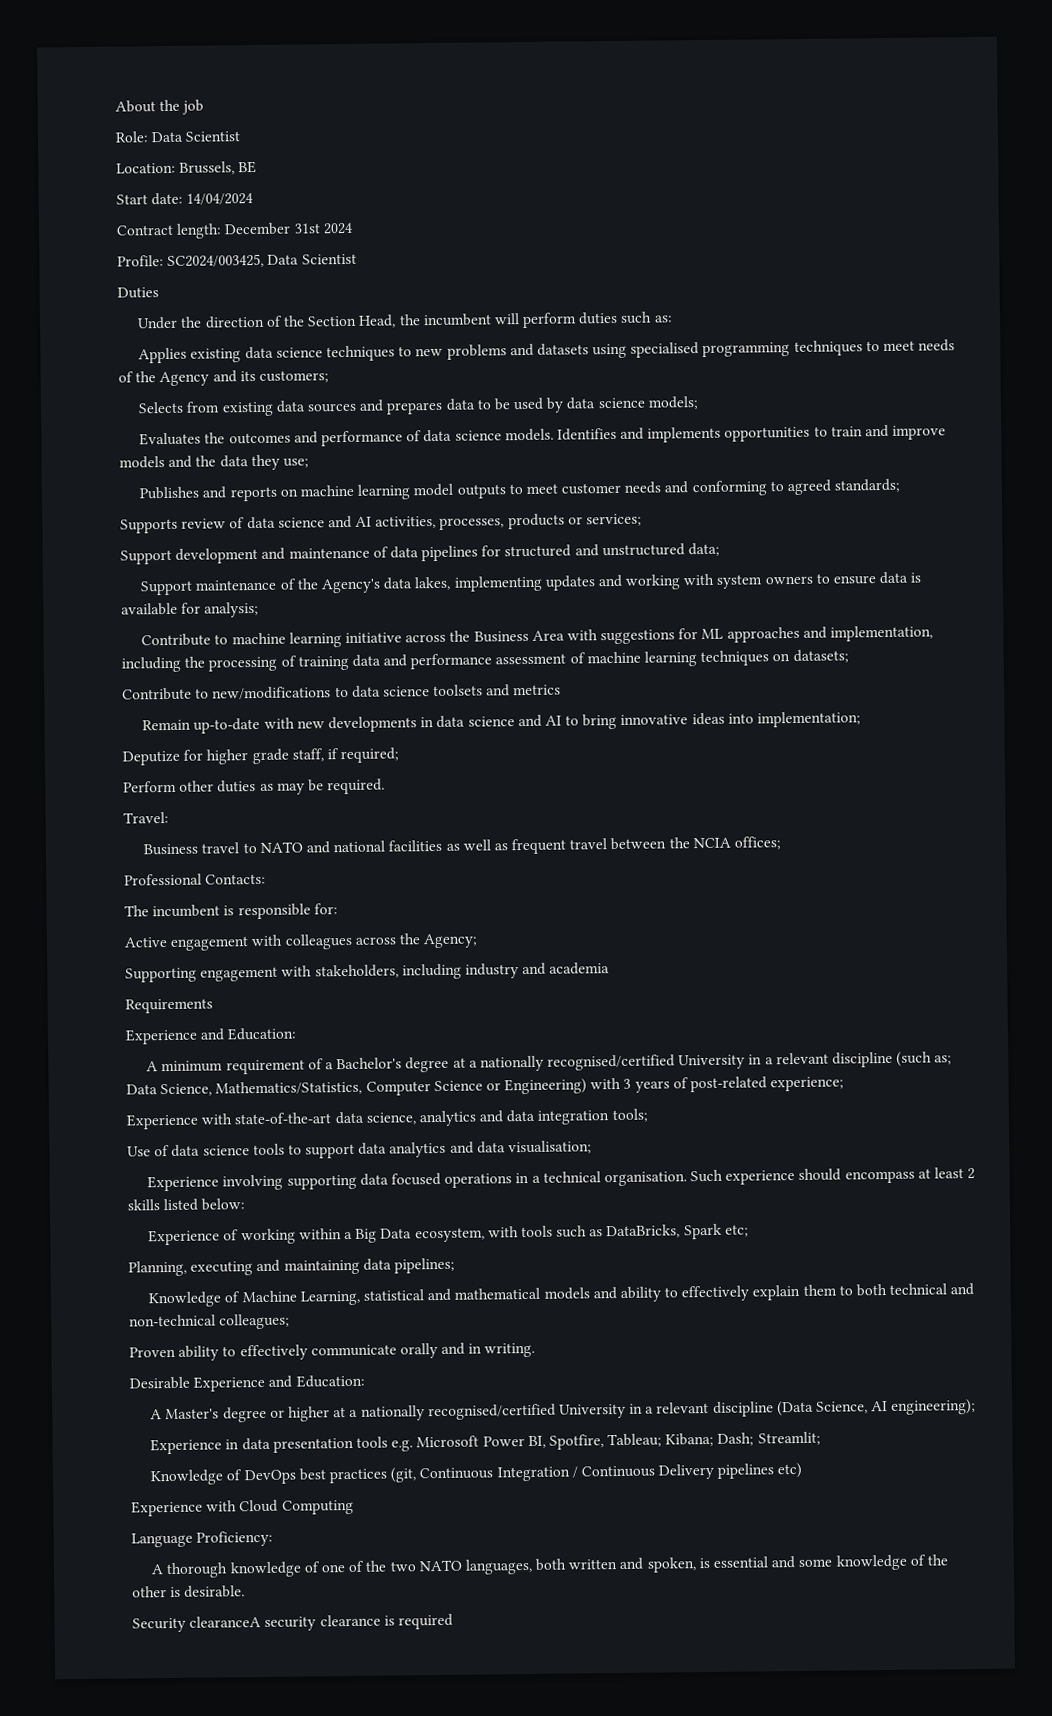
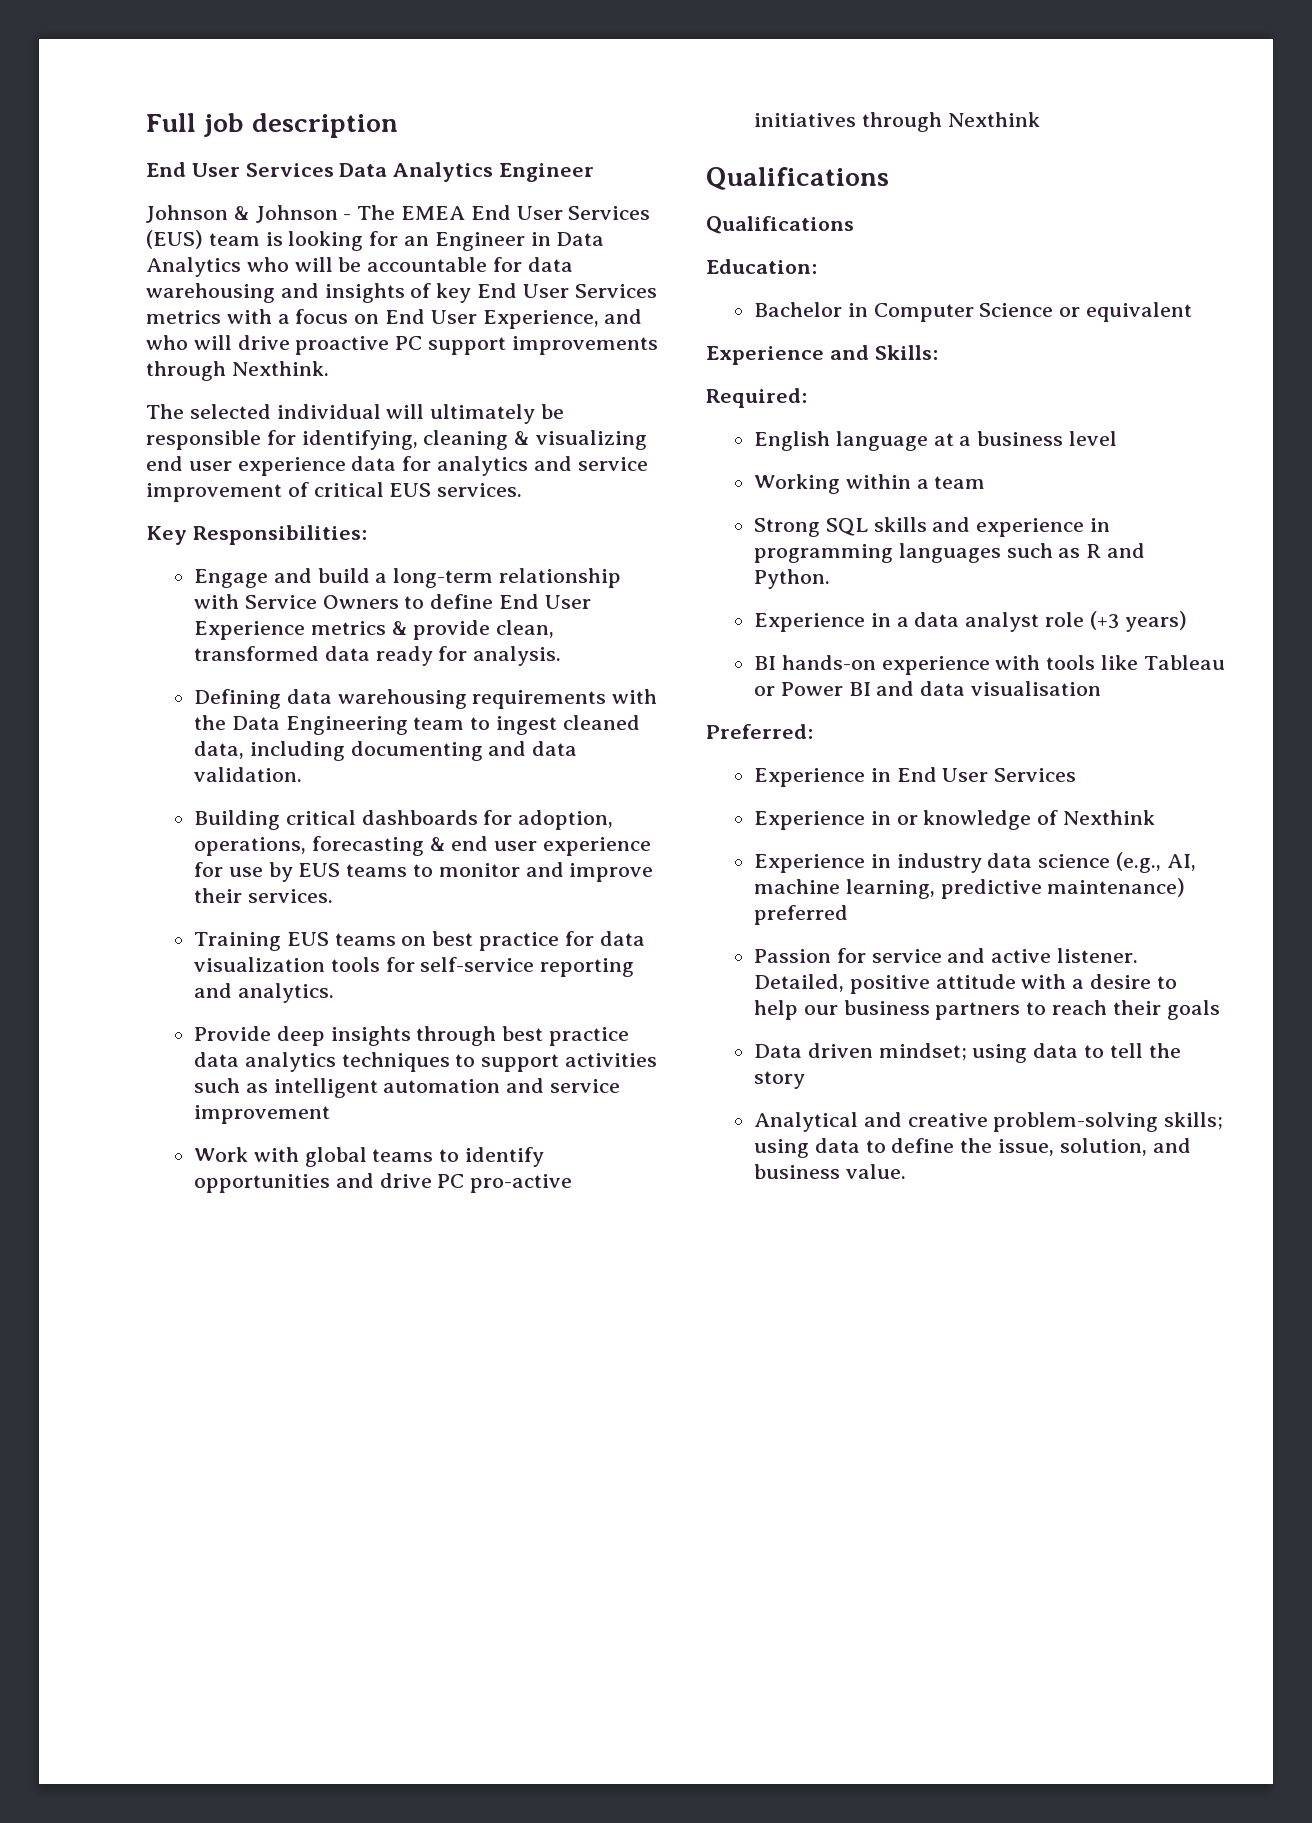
[115,99,205,115] [115,131,241,143] [116,160,258,175] [116,192,254,206] [116,222,353,239] [117,253,357,268] [117,287,159,299] [137,311,673,330] [138,339,956,364] [118,370,329,387] [138,396,698,417] [139,424,947,447] [119,454,309,471] [139,478,901,502] [120,513,643,534] [120,542,721,565] [140,571,922,596] [121,601,260,618] [141,625,934,648] [121,649,849,673] [122,684,562,701] [142,711,862,734] [122,747,400,766] [123,778,386,795] [123,811,169,824] [143,836,782,856] [124,873,267,886] [124,903,338,920] [124,933,478,951] [125,962,611,983] [125,998,213,1014] [125,1027,298,1045] [146,1051,953,1075] [126,1076,845,1097] [126,1108,648,1130] [127,1140,593,1159] [147,1167,976,1192] [127,1198,246,1212] [148,1223,749,1246] [128,1257,455,1277] [148,1283,975,1308] [129,1313,291,1330] [129,1342,536,1361] [129,1374,365,1392] [150,1399,977,1423] [150,1431,821,1455] [150,1462,803,1486] [131,1499,354,1517] [131,1530,274,1548] [151,1554,948,1579] [132,1585,246,1598] [132,1613,453,1633] About the job // Role: Data Scientist // Location: Brussels, BE // Start date: 14/04/2024 // Contract length: December 31st 2024 // Profile: SC2024/003425, Data Scientist // Duties // Under the direction of the Section Head, the incumbent will perform duties such as: // Applies existing data science techniques to new problems and datasets using specialised programming techniques to meet needs of the Agency and its customers; // Selects from existing data sources and prepares data to be used by data science models; // Evaluates the outcomes and performance of data science models. Identifies and implements opportunities to train and improve models and the data they use; // Publishes and reports on machine learning model outputs to meet customer needs and conforming to agreed standards; // Supports review of data science and AI activities, processes, products or services; // Support development and maintenance of data pipelines for structured and unstructured data; // Support maintenance of the Agency's data lakes, implementing updates and working with system owners to ensure data is available for analysis; // Contribute to machine learning initiative across the Business Area with suggestions for ML approaches and implementation, including the processing of training data and performance assessment of machine learning techniques on datasets; // Contribute to new/modifications to data science toolsets and metrics // Remain up-to-date with new developments in data science and AI to bring innovative ideas into implementation; // Deputize for higher grade staff, if required; // Perform other duties as may be required. // Travel: // Business travel to NATO and national facilities as well as frequent travel between the NCIA offices; // Professional Contacts: // The incumbent is responsible for: // Active engagement with colleagues across the Agency; // Supporting engagement with stakeholders, including industry and academia // Requirements // Experience and Education: // A minimum requirement of a Bachelor's degree at a nationally recognised/certified University in a relevant discipline (such as; Data Science, Mathematics/Statistics, Computer Science or Engineering) with 3 years of post-related experience; // Experience with state-of-the-art data science, analytics and data integration tools; // Use of data science tools to support data analytics and data visualisation; // Experience involving supporting data focused operations in a technical organisation. Such experience should encompass at least 2 skills listed below: // Experience of working within a Big Data ecosystem, with tools such as DataBricks, Spark etc; // Planning, executing and maintaining data pipelines; // Knowledge of Machine Learning, statistical and mathematical models and ability to effectively explain them to both technical and non-technical colleagues; // Proven ability to effectively communicate orally and in writing. // Desirable Experience and Education: // A Master's degree or higher at a nationally recognised/certified University in a relevant discipline (Data Science, AI engineering); // Experience in data presentation tools e.g. Microsoft Power BI, Spotfire, Tableau; Kibana; Dash; Streamlit; // Knowledge of DevOps best practices (git, Continuous Integration / Continuous Delivery pipelines etc) // Experience with Cloud Computing // Language Proficiency: // A thorough knowledge of one of the two NATO languages, both written and spoken, is essential and some knowledge of the other is desirable. // Security clearanceA security clearance is required -> [146,113,398,138] [146,162,595,182] [146,205,651,223] [146,230,605,251] [146,257,573,277] [146,283,657,303] [146,309,643,329] [146,335,658,355] [146,361,329,381] [146,404,565,424] [146,430,648,450] [146,456,648,476] [146,482,523,502] [146,525,367,545] [193,568,621,588] [193,594,591,609] [193,620,555,640] [193,646,562,666] [193,689,658,709] [193,715,640,735] [193,741,578,761] [193,767,302,782] [193,810,614,830] [193,836,651,856] [193,862,654,882] [193,888,333,903] [193,931,645,951] [193,957,635,977] [193,983,334,1003] [193,1026,629,1046] [193,1052,657,1072] [193,1078,620,1098] [193,1105,330,1124] [193,1147,544,1167] [193,1173,573,1193] [753,112,1040,132] [706,167,889,190] [706,216,854,234] [706,259,817,274] [753,302,1192,322] [706,345,938,365] [706,388,807,408] [753,431,1117,451] [753,474,986,494] [753,517,1110,537] [753,543,1145,563] [753,569,830,589] [753,611,1187,632] [753,655,1225,675] [753,681,1101,696] [706,724,813,739] [753,767,1077,787] [753,810,1155,830] [753,852,1196,873] [753,878,1186,899] [753,905,848,925] [753,948,1138,963] [753,974,1177,994] [753,1000,1220,1020] [753,1043,1181,1063] [753,1071,805,1089] [753,1112,1224,1132] [753,1138,1191,1158] [753,1164,906,1179] Full job description // End User Services Data Analytics Engineer // Johnson & Johnson - The EMEA End User Services (EUS) team is looking for an Engineer in Data Analytics who will be accountable for data warehousing and insights of key End User Services metrics with a focus on End User Experience, and who will drive proactive PC support improvements through Nexthink. // The selected individual will ultimately be responsible for identifying, cleaning & visualizing end user experience data for analytics and service improvement of critical EUS services. // Key Responsibilities: // Engage and build a long-term relationship with Service Owners to define End User Experience metrics & provide clean, transformed data ready for analysis. // Defining data warehousing requirements with the Data Engineering team to ingest cleaned data, including documenting and data validation. // Building critical dashboards for adoption, operations, forecasting & end user experience for use by EUS teams to monitor and improve their services. // Training EUS teams on best practice for data visualization tools for self-service reporting and analytics. // Provide deep insights through best practice data analytics techniques to support activities such as intelligent automation and service improvement // Work with global teams to identify opportunities and drive PC pro-active initiatives through Nexthink // Qualifications // Qualifications // Education: // Bachelor in Computer Science or equivalent // Experience and Skills: // Required: // English language at a business level // Working within a team // Strong SQL skills and experience in programming languages such as R and Python. // Experience in a data analyst role (+3 years) // BI hands-on experience with tools like Tableau or Power BI and data visualisation // Preferred: // Experience in End User Services // Experience in or knowledge of Nexthink // Experience in industry data science (e.g., AI, machine learning, predictive maintenance) preferred // Passion for service and active listener. Detailed, positive attitude with a desire to help our business partners to reach their goals // Data driven mindset; using data to tell the story // Analytical and creative problem-solving skills; using data to define the issue, solution, and business value.

